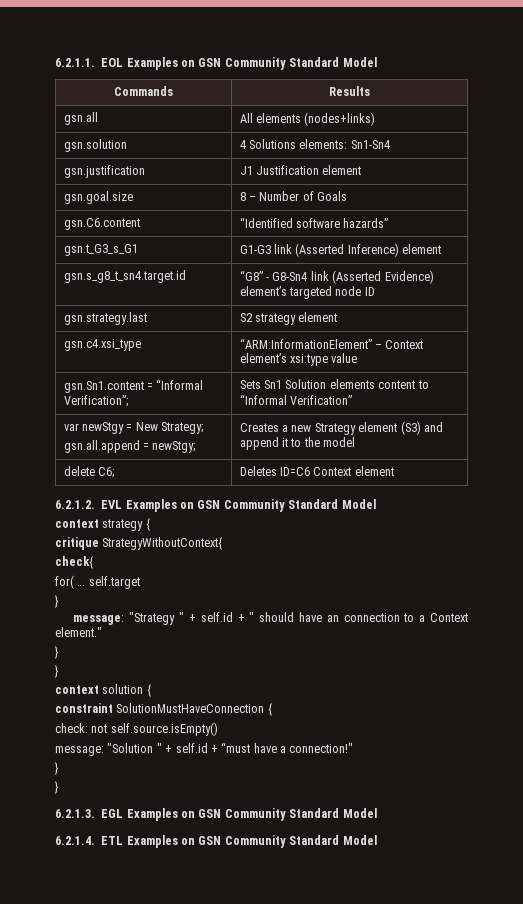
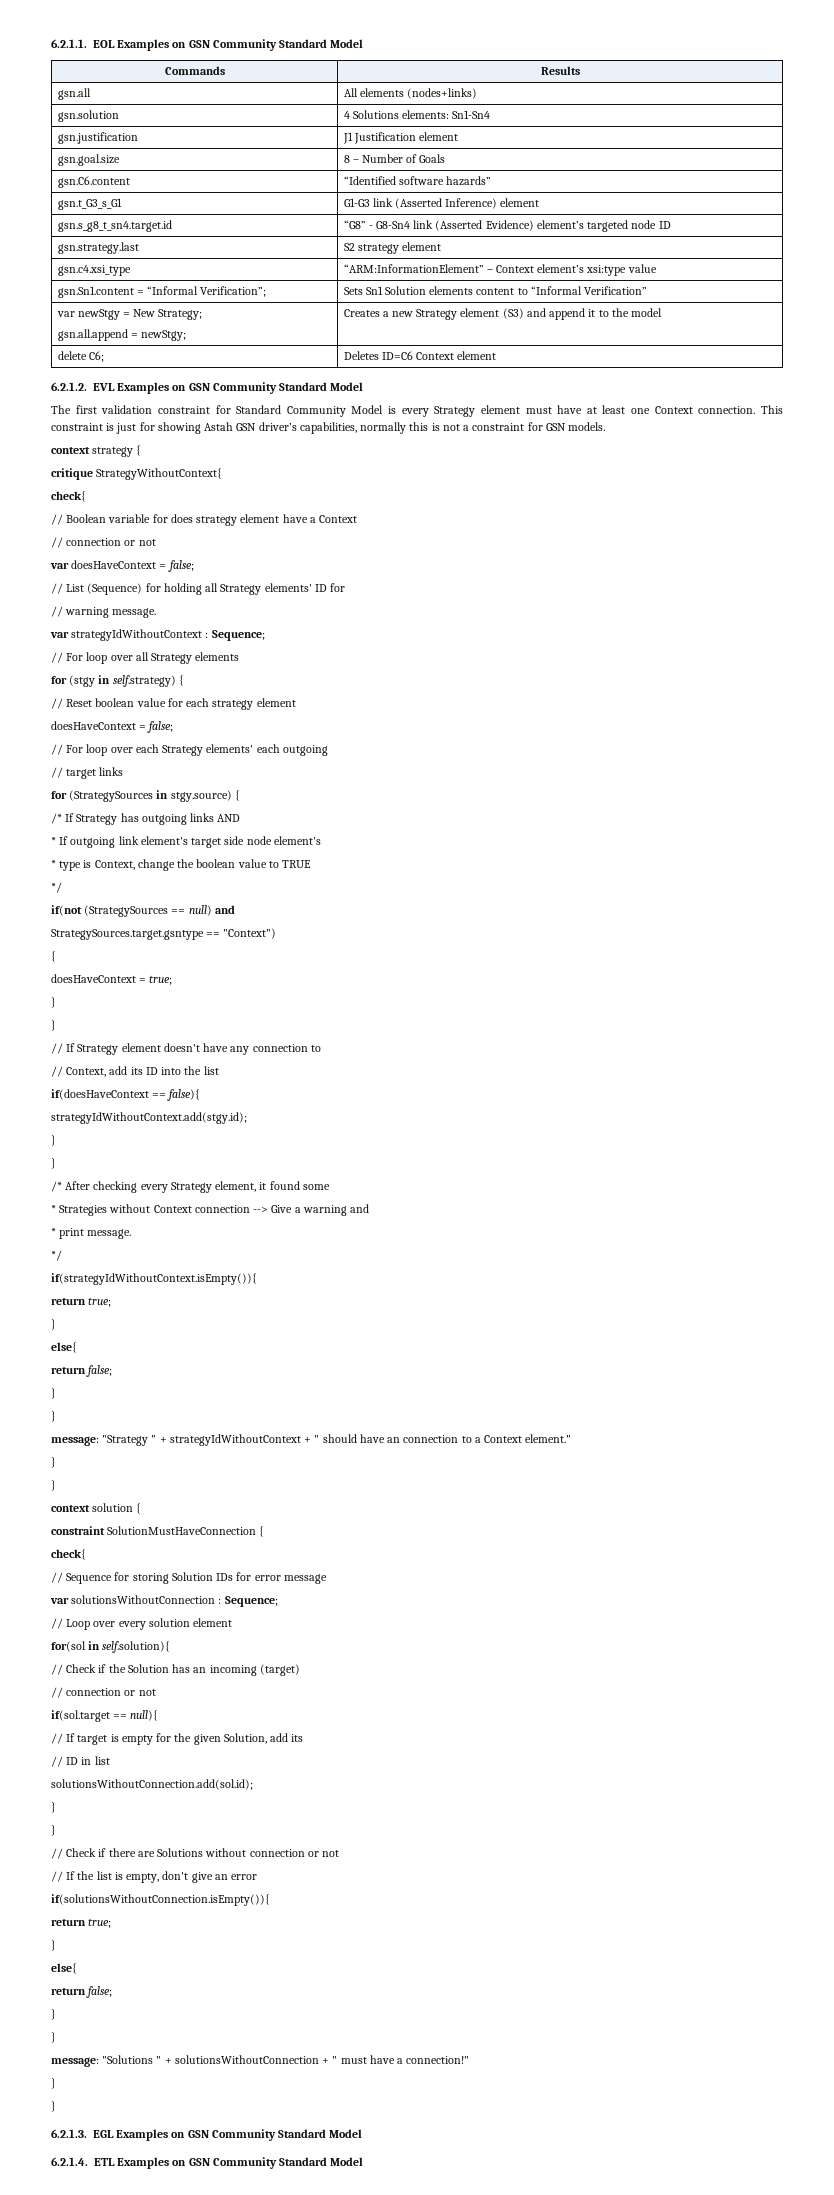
(376, 504) none -> [51,405,784,417] [51,422,606,434] // The first validation constraint for Standard Community Model is every Strategy element must have at least one Context connection. This constraint is just for showing Astah GSN driver’s capabilities, normally this is not a constraint for GSN models.
[55,575,140,589] for( … self.target -> [51,514,358,526] [51,537,156,548] [50,560,194,572] [51,583,346,595] [51,606,157,618] [50,629,265,641] [51,652,240,664] [51,675,184,687] [51,698,296,710] [51,721,174,733] [51,744,328,756] [51,767,124,779] [51,790,240,802] [51,813,241,825] [51,836,321,848] [51,859,312,871] [51,882,62,893] [51,905,235,917] [51,928,277,940] [51,951,56,962] [51,974,173,985] [51,997,56,1008] [51,1020,56,1031] [51,1043,321,1055] [51,1066,219,1077] [51,1089,201,1101] [51,1112,247,1124] [51,1135,56,1146] [51,1158,56,1169] [51,1181,330,1193] [51,1204,370,1216] [51,1228,132,1239] [51,1250,62,1261] [51,1273,257,1285] [51,1297,112,1307] [51,1319,56,1330] [51,1342,77,1353] [51,1365,113,1377] [51,1388,56,1399] // Boolean variable for does strategy element have a Context // // connection or not // var doesHaveContext = false; // // List (Sequence) for holding all Strategy elements' ID for // // warning message. // var strategyIdWithoutContext : Sequence; // // For loop over all Strategy elements // for (stgy in self.strategy) { // // Reset boolean value for each strategy element // doesHaveContext = false; // // For loop over each Strategy elements' each outgoing // // target links // for (StrategySources in stgy.source) { // /* If Strategy has outgoing links AND // * If outgoing link element's target side node element's // * type is Context, change the boolean value to TRUE // */ // if(not (StrategySources == null) and // StrategySources.target.gsntype == "Context") // { // doesHaveContext = true; // } // } // // If Strategy element doesn't have any connection to // // Context, add its ID into the list // if(doesHaveContext == false){ // strategyIdWithoutContext.add(stgy.id); // } // } // /* After checking every Strategy element, it found some // * Strategies without Context connection --> Give a warning and // * print message. // */ // if(strategyIdWithoutContext.isEmpty()){ // return true; // } // else{ // return false; // }
[200,612,233,622] self.id -> [169,1434,301,1446] strategyIdWithoutContext
[55,722,218,736] [55,742,251,756] check: not self.source.isEmpty() // message: "Solution " + self.id + “must -> [51,1549,86,1560] [51,1572,327,1584] [50,1595,278,1607] [51,1618,233,1630] [51,1641,171,1653] [51,1664,300,1676] [51,1687,156,1698] [51,1710,159,1722] [51,1733,304,1745] [51,1756,110,1767] [51,1779,253,1790] [51,1802,56,1813] [51,1825,56,1836] [51,1848,340,1859] [51,1871,258,1883] [51,1894,270,1906] [51,1918,112,1928] [51,1940,56,1951] [51,1963,77,1974] [51,1986,113,1998] [51,2009,56,2020] [51,2032,56,2043] [51,2055,367,2067] check{ // // Sequence for storing Solution IDs for error message // var solutionsWithoutConnection : Sequence; // // Loop over every solution element // for(sol in self.solution){ // // Check if the Solution has an incoming (target) // // connection or not // if(sol.target == null){ // // If target is empty for the given Solution, add its // // ID in list // solutionsWithoutConnection.add(sol.id); // } // } // // Check if there are Solutions without connection or not // // If the list is empty, don't give an error // if(solutionsWithoutConnection.isEmpty()){ // return true; // } // else{ // return false; // } // } // message: "Solutions " + solutionsWithoutConnection + " must

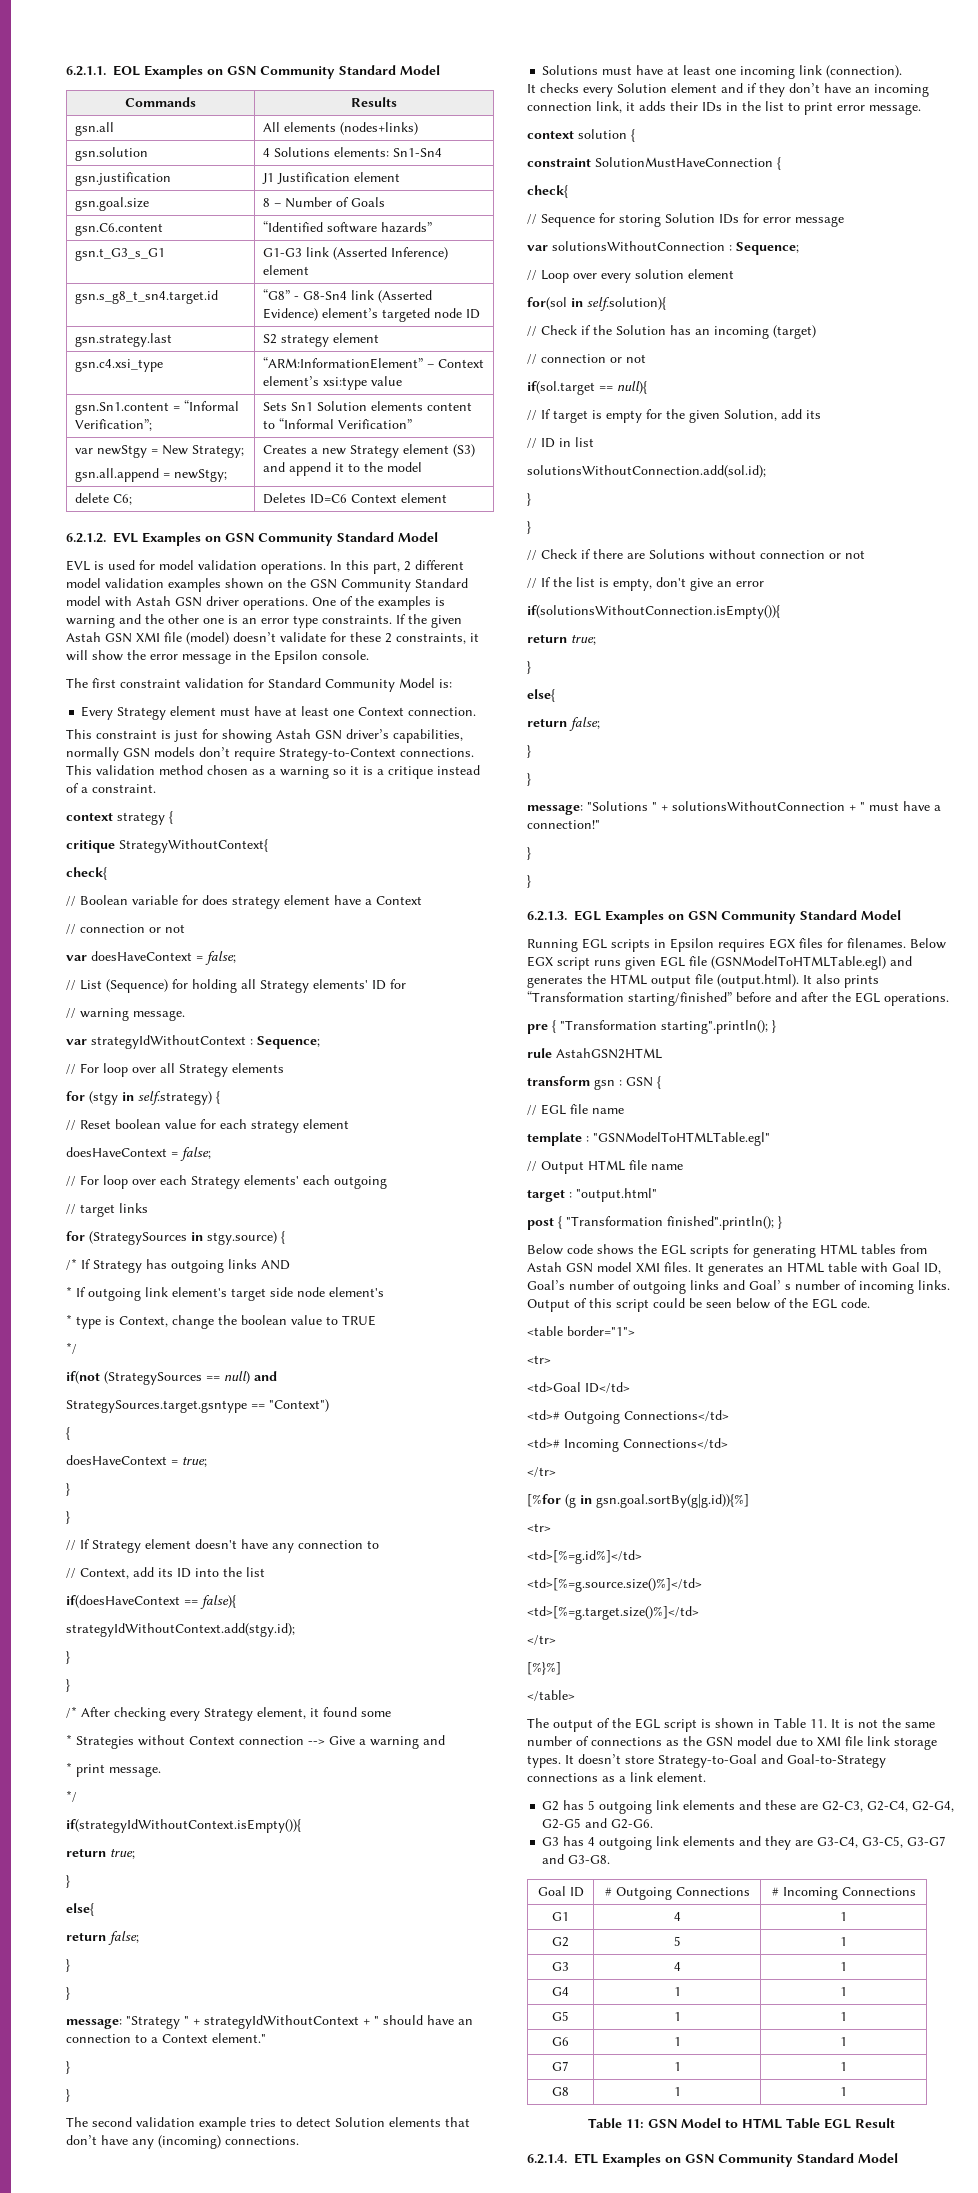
(364, 386) none -> [66,560,464,574] [66,578,468,592] [66,596,445,610] [66,614,462,628] [66,632,479,645] [66,650,369,664] // EVL is used for model validation operations. In this part, 2 different model validation examples shown on the GSN Community Standard model with Astah GSN driver operations. One of the examples is warning and the other one is an error type constraints. If the given Astah GSN XMI file (model) doesn’t validate for these 2 constraints, it will show the error message in the Epsilon console.
[101,405,210,414] validation constraint -> [120,678,244,688] constraint validation
[388,406,429,417] is every -> [439,679,452,688] [81,706,114,720] is: // Every
(756, 410) none -> (477, 711) //
[409,422,606,431] this is not a constraint for GSN models. -> [123,747,474,761] [66,765,480,779] [66,783,156,793] GSN models don’t require Strategy-to-Context connections. This validation method chosen as a warning so it is a critique instead of a constraint.
(56, 1485) none -> [66,2117,470,2131] [66,2135,299,2149] [542,65,903,79] [527,83,929,97] [527,101,921,115] // The second validation example tries to detect Solution elements that don’t have any (incoming) connections. // Solutions must have at least one incoming link (connection). // It checks every Solution element and if they don’t have an incoming connection link, it adds their IDs in the list to print error message.
(363, 2133) none -> [527,938,946,952] [527,956,912,970] [527,974,879,988] [527,991,949,1006] [527,1020,776,1034] [527,1048,662,1059] [527,1076,661,1090] [527,1104,624,1115] [527,1132,770,1146] [527,1160,683,1174] [527,1188,657,1202] [527,1216,782,1230] [527,1244,927,1258] [527,1262,941,1276] [527,1280,950,1294] [527,1298,870,1312] [527,1326,635,1336] [527,1355,551,1364] [527,1382,630,1393] [527,1410,729,1424] [527,1438,728,1452] [527,1467,556,1477] [527,1494,749,1508] [527,1523,551,1532] [527,1550,642,1564] [527,1578,702,1592] [527,1606,699,1620] [527,1635,556,1645] [527,1662,561,1675] [527,1690,575,1701] [527,1718,935,1732] [527,1736,937,1750] [527,1754,886,1768] [527,1772,706,1782] [542,1800,955,1814] [542,1818,654,1829] [542,1836,947,1850] [542,1854,611,1864] [537,1886,584,1897] [604,1887,750,1900] [771,1887,916,1900] [552,1912,569,1921] [673,1912,681,1921] [840,1912,847,1921] [552,1937,569,1947] [673,1936,681,1946] [840,1937,847,1946] [552,1962,569,1971] [673,1962,681,1971] [840,1962,847,1971] [552,1987,569,1996] [673,1987,681,1996] [840,1987,847,1996] [552,2011,569,2021] [673,2012,681,2021] [840,2012,847,2021] [552,2037,569,2046] [673,2037,681,2046] [840,2037,847,2046] [552,2061,569,2071] [673,2062,681,2071] [840,2062,847,2071] [552,2087,569,2096] [673,2087,681,2096] [840,2087,847,2096] [587,2118,895,2129] // Running EGL scripts in Epsilon requires EGX files for filenames. Below EGX script runs given EGL file (GSNModelToHTMLTable.egl) and generates the HTML output file (output.html). It also prints “Transformation starting/finished” before and after the EGL operations. // pre { "Transformation starting".println(); } // rule AstahGSN2HTML // transform gsn : GSN { // // EGL file name // template : "GSNModelToHTMLTable.egl" // // Output HTML file name // target : "output.html" // post { "Transformation finished".println(); } // Below code shows the EGL scripts for generating HTML tables from Astah GSN model XMI files. It generates an HTML table with Goal ID, Goal’s number of outgoing links and Goal’ s number of incoming links. Output of this script could be seen below of the EGL code. // <table border="1"> // <tr> // <td>Goal ID</td> // <td># Outgoing Connections</td> // <td># Incoming Connections</td> // </tr> // [%for (g in gsn.goal.sortBy(g|g.id)){%] // <tr> // <td>[%=g.id%]</td> // <td>[%=g.source.size()%]</td> // <td>[%=g.target.size()%]</td> // </tr> // [%}%] // </table> // The output of the EGL script is shown in Table 11. It is not the same number of connections as the GSN model due to XMI file link storage types. It doesn’t store Strategy-to-Goal and Goal-to-Strategy connections as a link element. // G2 has 5 outgoing link elements and these are G2-C3, G2-C4, G2-G4, G2-G5 and G2-G6. // G3 has 4 outgoing link elements and they are G3-C4, G3-C5, G3-G7 and G3-G8. // Goal ID | # Outgoing Connections | # Incoming Connections // G1 | 4 | 1 // G2 | 5 | 1 // G3 | 4 | 1 // G4 | 1 | 1 // G5 | 1 | 1 // G6 | 1 | 1 // G7 | 1 | 1 // G8 | 1 | 1 // Table 11: GSN Model to HTML Table EGL Result

